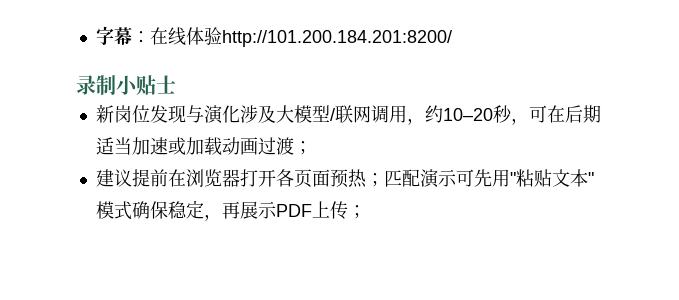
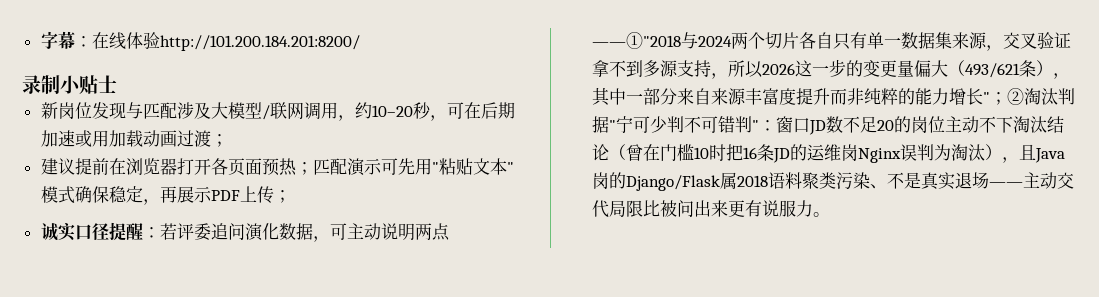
[203,105,240,124] 演化 -> [142,102,177,119] 匹配
[95,137,186,155] 适当加速或 -> [40,130,109,147] 加速或用
(366, 212) none -> [40,222,450,242] [591,32,1071,51] [591,59,1070,79] [591,87,1075,106] [591,116,1064,135] [591,143,1065,163] [591,172,1074,191] [591,200,830,218] // 诚实口径提醒：若评委追问演化数据，可主动说明两点——①"2018与2024两个切片各自只有单一数据集来源，交叉验证拿不到多源支持，所以2026这一步的变更量偏大（493/621条），其中一部分来自来源丰富度提升而非纯粹的能力增长"；②淘汰判据"宁可少判不可错判"：窗口JD数不足20的岗位主动不下淘汰结论（曾在门槛10时把16条JD的运维岗Nginx误判为淘汰），且Java岗的Django/Flask属2018语料聚类污染、不是真实退场——主动交代局限比被问出来更有说服力。

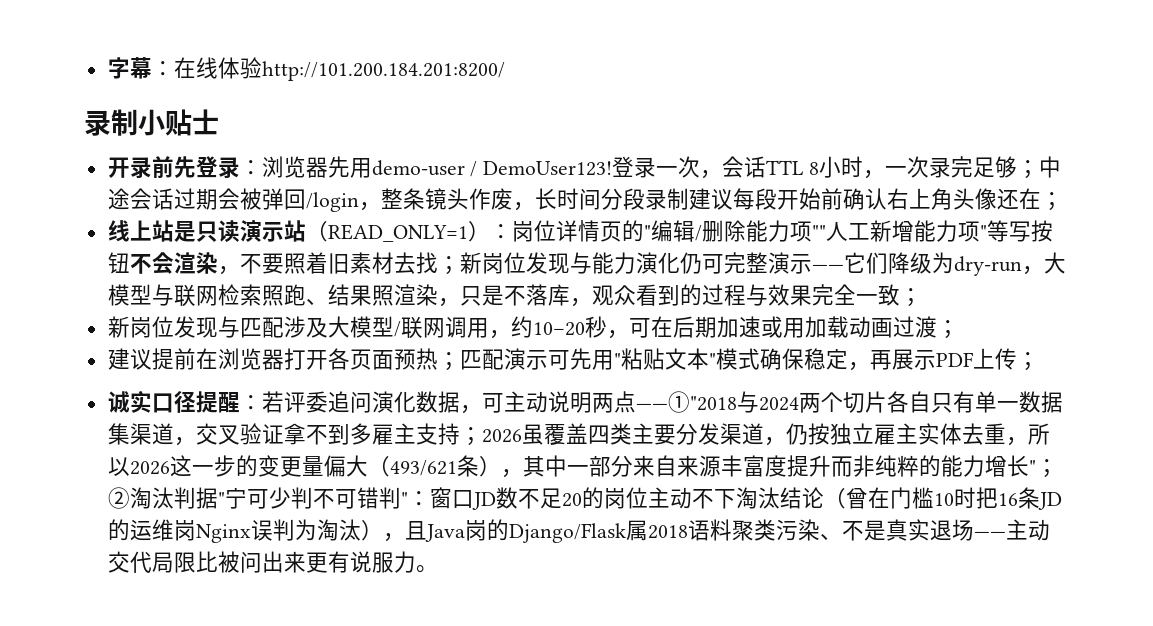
(117, 84) none -> [107,156,1062,179] [107,188,1063,212] [107,220,1053,242] [107,252,1066,276] [107,284,922,307] // 开录前先登录：浏览器先用demo-user / DemoUser123!登录一次，会话TTL 8小时，一次录完足够；中途会话过期会被弹回/login，整条镜头作废，长时间分段录制建议每段开始前确认右上角头像还在； // 线上站是只读演示站（READ_ONLY=1）：岗位详情页的"编辑/删除能力项""人工新增能力项"等写按钮不会渲染，不要照着旧素材去找；新岗位发现与能力演化仍可完整演示——它们降级为dry-run，大模型与联网检索照跑、结果照渲染，只是不落库，观众看到的过程与效果完全一致；
[951,32,987,49] 来源 -> [129,423,174,445] 渠道
[659,60,711,77] 源支持 -> [371,423,1006,446] 雇主支持；2026虽覆盖四类主要分发渠道，仍按独立雇主实体去重

